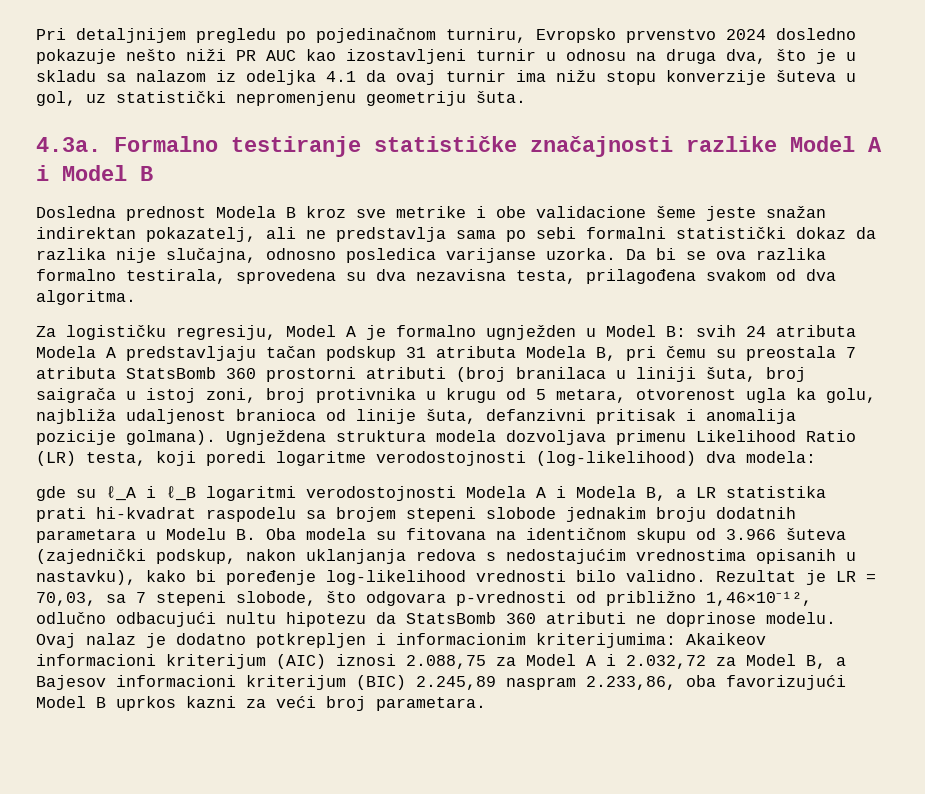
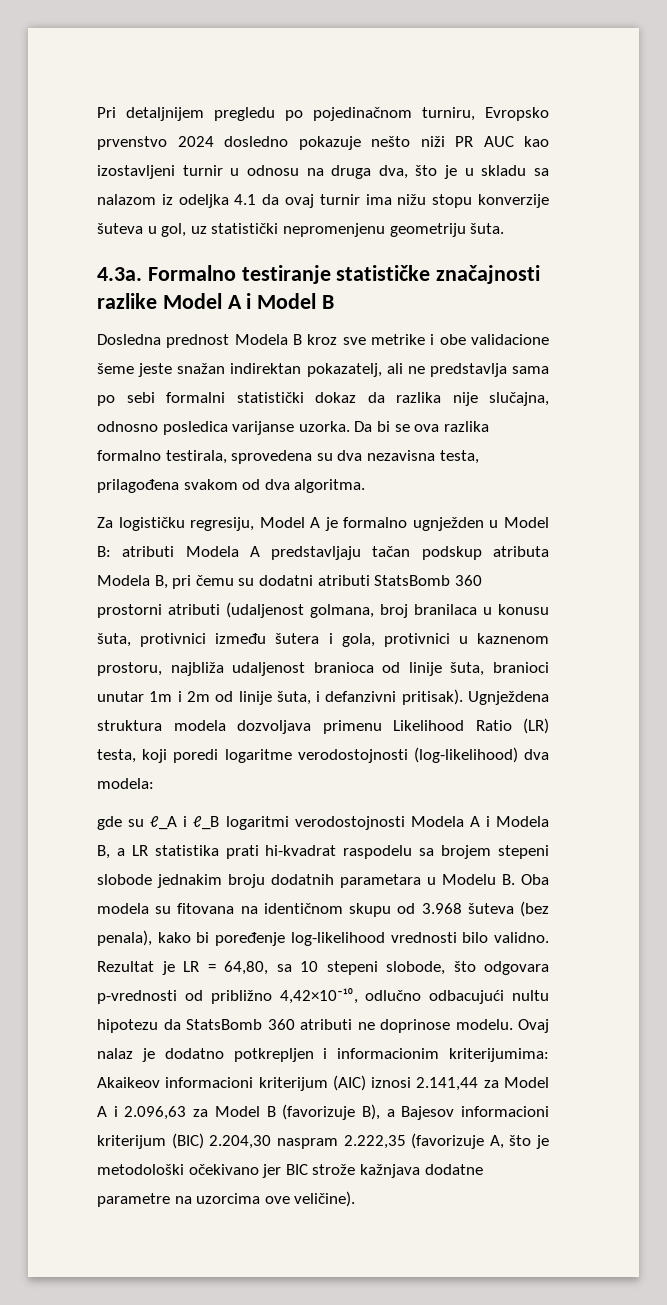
[696,325,856,337] svih 24 atributa -> [122,546,175,557] atributi
[406,347,426,358] 31 -> (482, 553) none
[746,346,856,361] [36,367,116,379] preostala 7 atributa -> [258,575,370,586] dodatni atributi
[456,367,806,382] [36,388,876,403] (broj branilaca u liniji šuta, broj saigrača u istoj zoni, broj protivnika u krugu od 5 metara, otvorenost ugla ka golu, -> [226,602,549,618] [97,633,549,647] [97,662,162,676] (udaljenost golmana, broj branilaca u konusu šuta, protivnici između šutera i gola, protivnici u kaznenom prostoru,
[486,409,796,424] [36,430,216,445] defanzivni pritisak i anomalija pozicije golmana). -> [492,662,549,673] [97,689,463,705] branioci unutar 1m i 2m od linije šuta, i defanzivni pritisak).
[726,528,846,540] [36,549,856,564] [36,570,136,585] 3.966 šuteva (zajednički podskup, nakon uklanjanja redova s nedostajućim vrednostima opisanih u nastavku), -> [421,901,549,917] [97,930,152,946] 3.968 šuteva (bez penala),
[36,592,146,606] 70,03, sa 7 -> [224,961,318,975] 64,80, sa 10
[706,591,812,606] 1,46×10⁻¹², -> [279,988,358,1004] 4,42×10⁻¹⁰,
[406,655,486,669] 2.088,75 -> [416,1077,479,1091] 2.141,44
[626,654,826,669] 2.032,72 za Model B, -> [124,1104,380,1120] 2.096,63 za Model B (favorizuje B),
[416,675,846,690] [36,696,486,711] 2.245,89 naspram 2.233,86, oba favorizujući Model B uprkos kazni za veći broj parametara. -> [209,1133,549,1149] [97,1164,483,1178] [97,1191,356,1207] 2.204,30 naspram 2.222,35 (favorizuje A, što je metodološki očekivano jer BIC strože kažnjava dodatne parametre na uzorcima ove veličine).

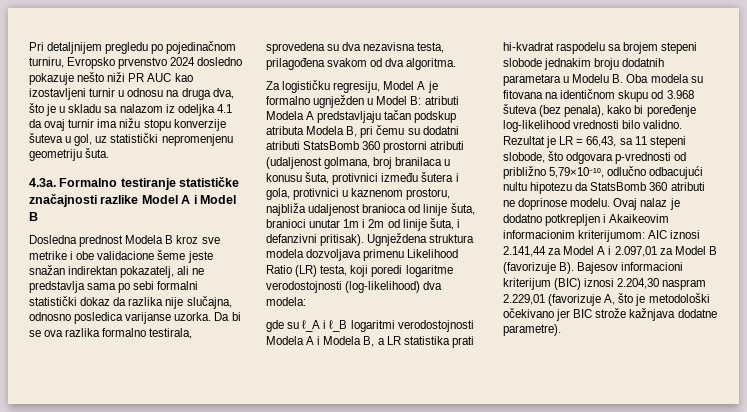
[224,961,318,975] 64,80, sa 10 -> [586,136,647,147] 66,43, sa 11
[279,988,358,1004] 4,42×10⁻¹⁰, -> [549,167,605,178] 5,79×10⁻¹⁰,
[337,1048,549,1062] [97,1075,366,1091] informacionim kriterijumima: Akaikeov informacioni kriterijum (AIC) -> [609,214,670,223] [503,230,668,242] Akaikeovim informacionim kriterijumom: AIC
[124,1106,187,1120] 2.096,63 -> [614,246,657,257] 2.097,01
[361,1104,395,1120] B), a -> [559,262,575,274] B).
(204, 1141) none -> [584,278,615,287] iznosi
[343,1135,406,1149] 2.222,35 -> [503,294,545,305] 2.229,01
[97,1191,356,1207] parametre na uzorcima ove veličine). -> [503,324,561,336] parametre).

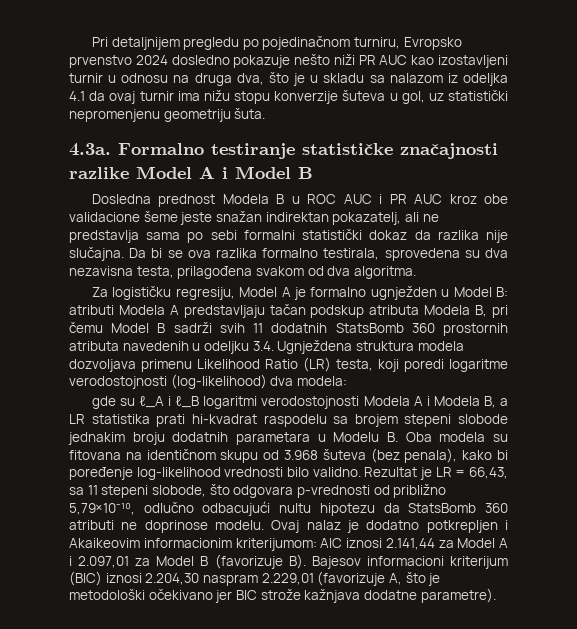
[176,235,220,244] [29,251,74,260] kroz sve metrike i -> [291,194,477,204] u ROC AUC i PR AUC kroz
[186,296,232,309] [29,312,212,324] slučajna, odnosno posledica varijanse uzorka. -> [69,247,124,261] slučajna.
[407,126,459,135] [266,141,465,153] [266,157,451,169] [266,172,459,185] [266,188,451,200] [266,203,475,216] [266,218,460,231] [266,234,365,246] su dodatni atributi StatsBomb 360 prostorni atributi (udaljenost golmana, broj branilaca u konusu šuta, protivnici između šutera i gola, protivnici u kaznenom prostoru, najbliža udaljenost branioca od linije šuta, branioci unutar 1m i 2m od linije šuta, i defanzivni pritisak). -> [111,322,509,336] [69,341,274,354] Model B sadrži svih 11 dodatnih StatsBomb 360 prostornih atributa navedenih u odeljku 3.4.

